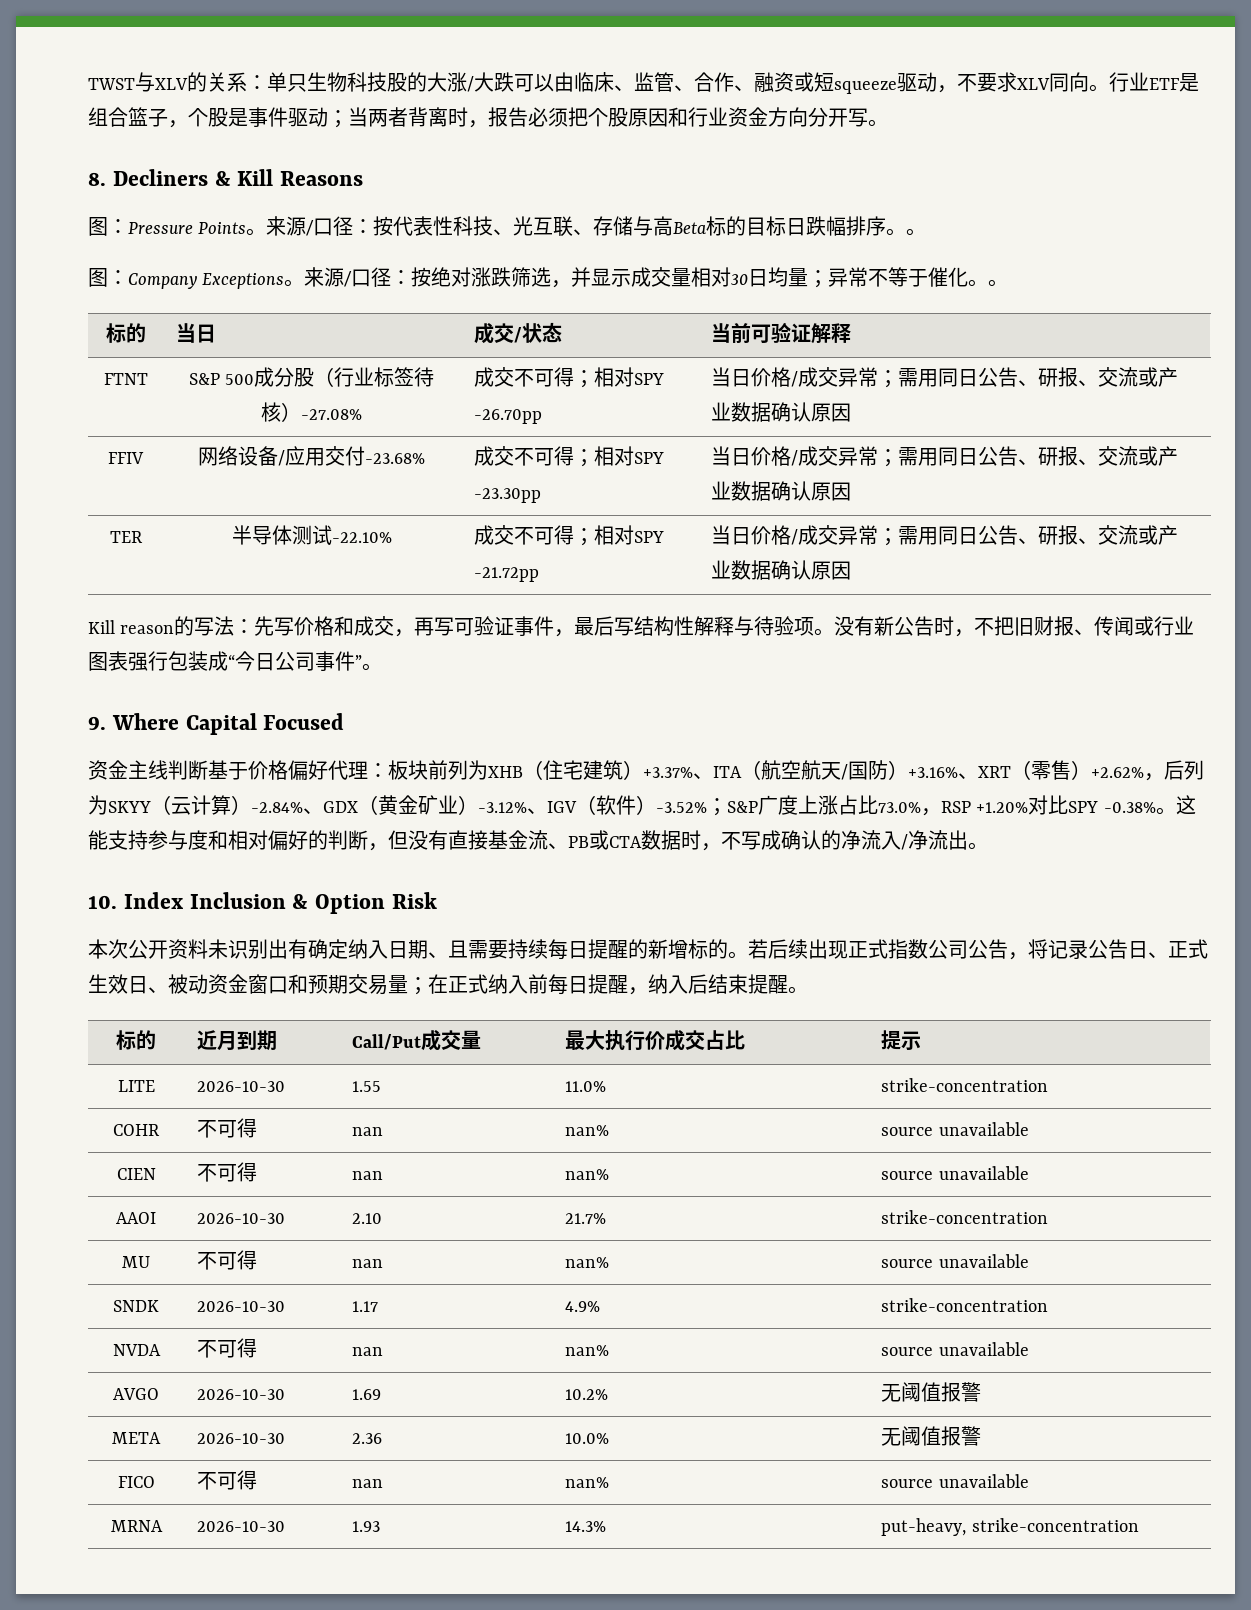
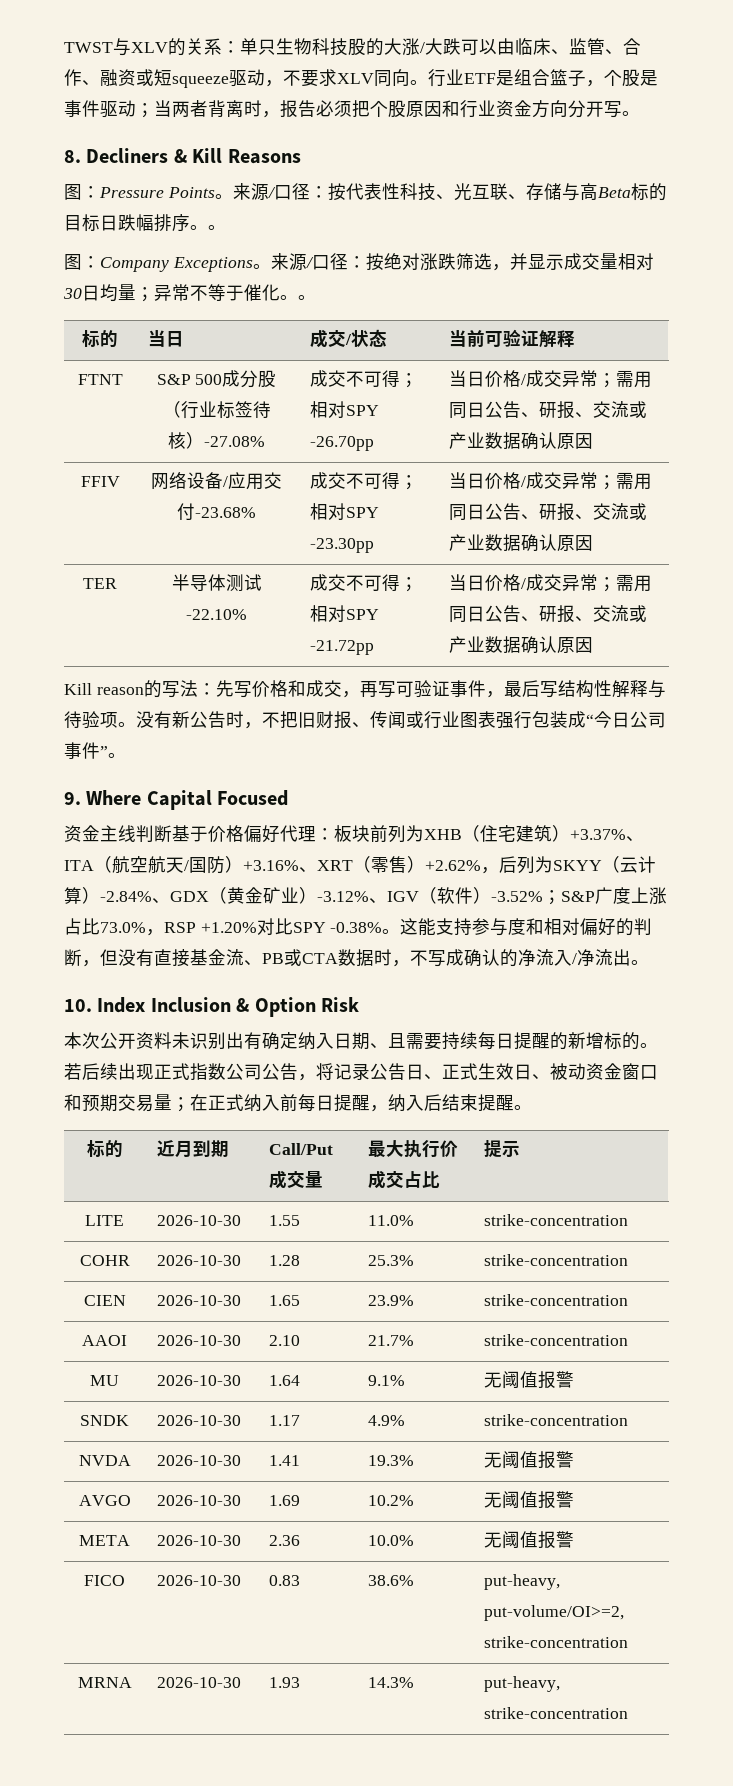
[197,1118,258,1138] [352,1127,384,1136] [565,1125,610,1136] [881,1122,1029,1136] [116,1168,156,1180] [197,1162,258,1182] [352,1171,384,1180] [565,1169,610,1180] [881,1166,1029,1180] 不可得 | nan | nan% | source unavailable // CIEN | 不可得 | nan | nan% | source unavailable -> [156,1255,241,1266] [268,1255,300,1266] [367,1255,414,1266] [483,1254,628,1266] [83,1295,126,1306] [156,1295,241,1306] [268,1295,300,1306] [367,1295,414,1306] [483,1294,628,1306] 2026-10-30 | 1.28 | 25.3% | strike-concentration // CIEN | 2026-10-30 | 1.65 | 23.9% | strike-concentration
[197,1250,258,1270] [352,1259,384,1268] [565,1257,610,1268] [881,1254,1029,1268] 不可得 | nan | nan% | source unavailable -> [156,1375,241,1386] [268,1375,300,1386] [367,1375,405,1386] [483,1371,574,1389] 2026-10-30 | 1.64 | 9.1% | 无阈值报警
[197,1338,258,1358] [352,1347,384,1356] [565,1345,610,1356] [881,1342,1029,1356] 不可得 | nan | nan% | source unavailable -> [156,1455,241,1466] [268,1455,300,1466] [367,1455,414,1466] [483,1451,574,1469] 2026-10-30 | 1.41 | 19.3% | 无阈值报警
[197,1470,258,1490] [352,1479,384,1488] [565,1477,610,1488] [881,1474,1029,1488] 不可得 | nan | nan% | source unavailable -> [156,1575,241,1586] [268,1575,300,1586] [367,1575,414,1586] [483,1574,560,1590] [483,1605,624,1621] [483,1636,628,1648] 2026-10-30 | 0.83 | 38.6% | put-heavy, put-volume/OI>=2, strike-concentration

